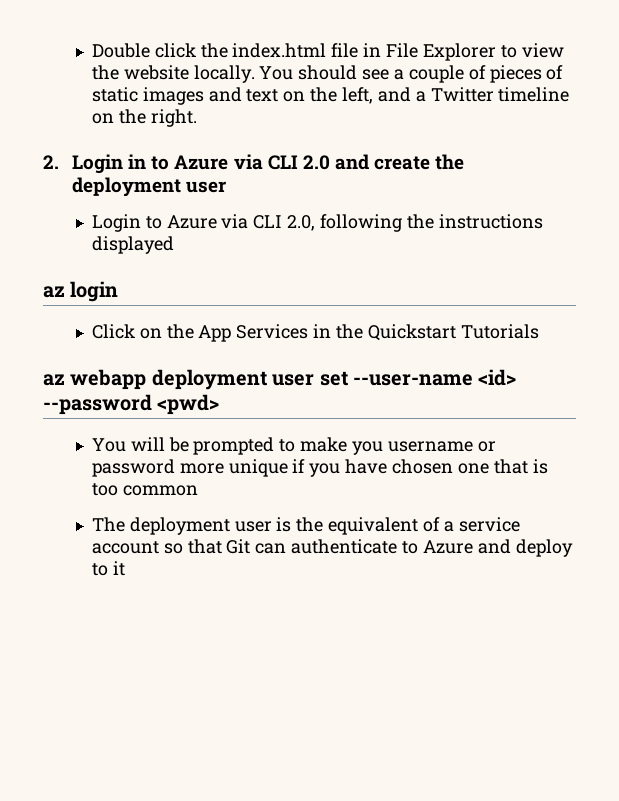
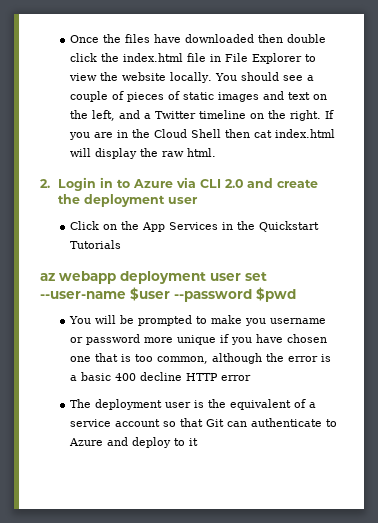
[91,43,150,58] Double -> [69,34,326,43] Once the files have downloaded then double
(197, 118) none -> [324,110,334,119] [68,129,335,140] [69,148,216,159] If you are in the Cloud Shell then cat index.html will display the raw html.
[91,214,543,232] [91,236,174,254] [43,281,119,302] // Login to Azure via CLI 2.0, following the instructions displayed // az login -> (198, 200) none
[478,369,517,386] [43,394,220,415] <id> --password <pwd> -> [130,287,296,302] $user --password $pwd
[122,485,198,496] common -> [156,353,331,364] [69,372,251,381] common, although the error is a basic 400 decline HTTP error

